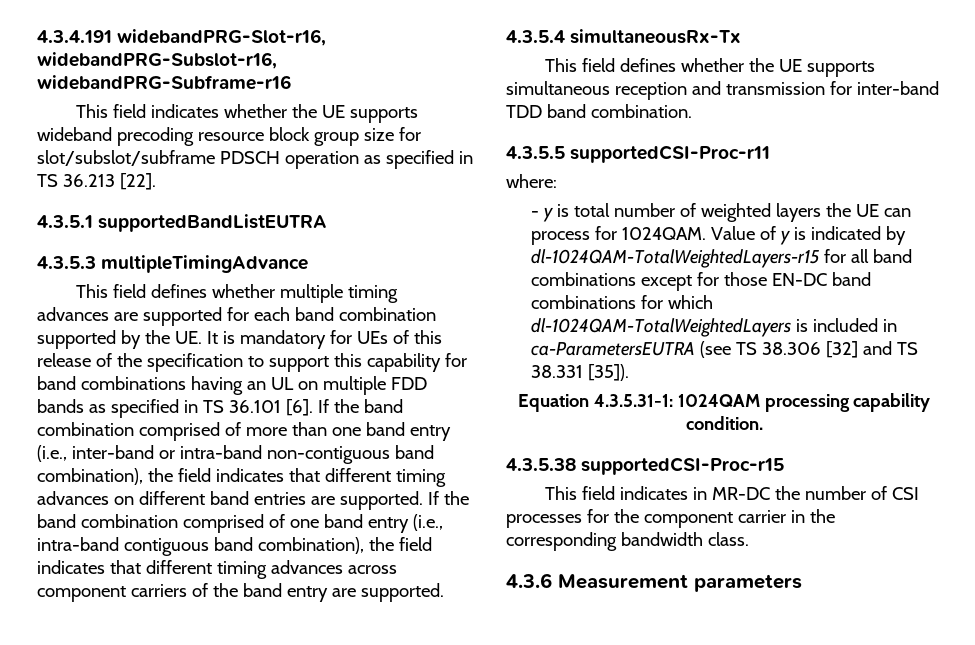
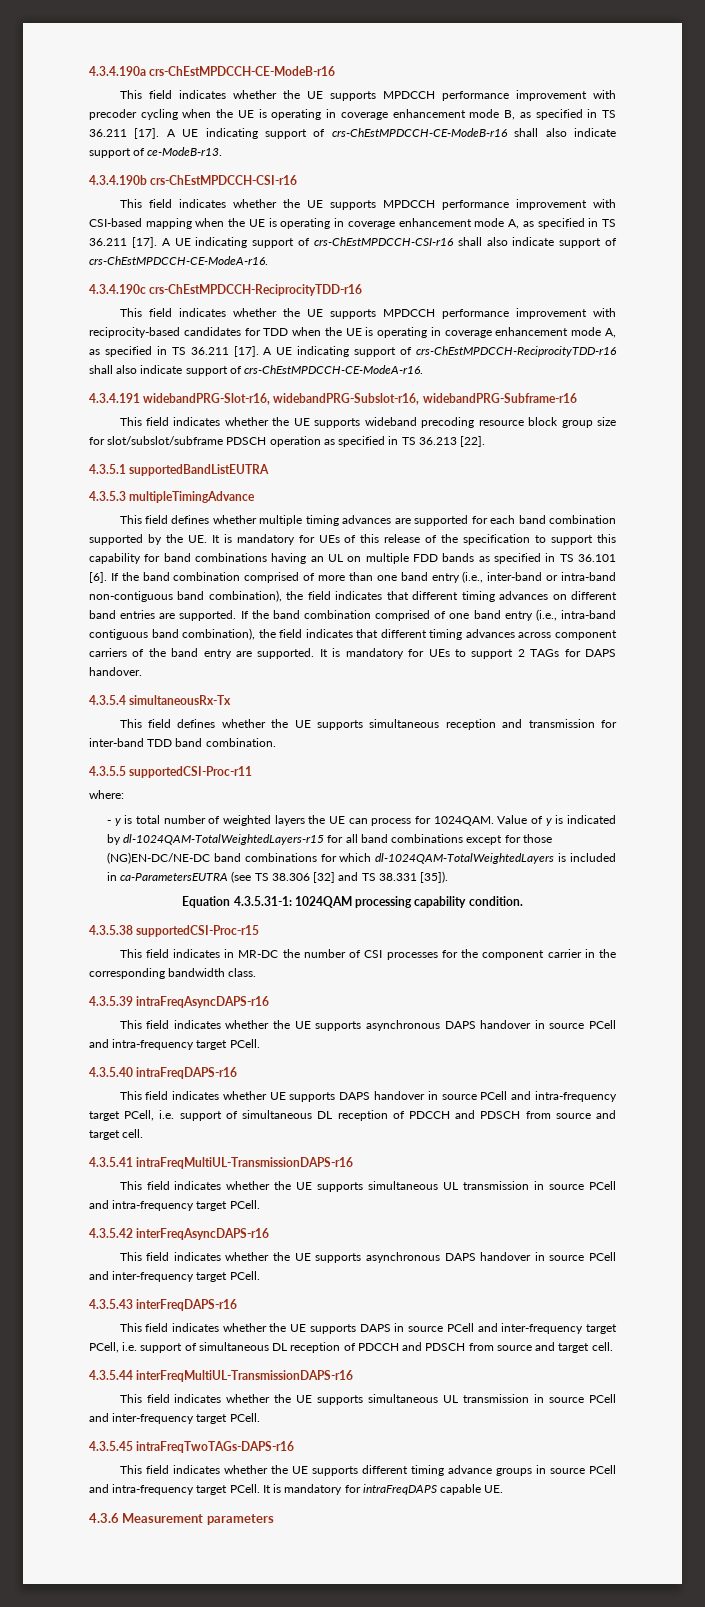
(37, 36) none -> [89,66,336,76] [119,90,616,101] [89,109,616,120] [89,128,616,139] [89,147,223,158] [89,175,298,185] [119,199,616,210] [89,218,616,229] [89,237,617,248] [89,256,268,265] [89,284,363,296] [119,308,616,319] [89,327,616,338] [89,346,617,357] [89,365,424,376] 4.3.4.190a crs-ChEstMPDCCH-CE-ModeB-r16 // This field indicates whether the UE supports MPDCCH performance improvement with precoder cycling when the UE is operating in coverage enhancement mode B, as specified in TS 36.211 [17]. A UE indicating support of crs-ChEstMPDCCH-CE-ModeB-r16 shall also indicate support of ce-ModeB-r13. // 4.3.4.190b crs-ChEstMPDCCH-CSI-r16 // This field indicates whether the UE supports MPDCCH performance improvement with CSI-based mapping when the UE is operating in coverage enhancement mode A, as specified in TS 36.211 [17]. A UE indicating support of crs-ChEstMPDCCH-CSI-r16 shall also indicate support of crs-ChEstMPDCCH-CE-ModeA-r16. // 4.3.4.190c crs-ChEstMPDCCH-ReciprocityTDD-r16 // This field indicates whether the UE supports MPDCCH performance improvement with reciprocity-based candidates for TDD when the UE is operating in coverage enhancement mode A, as specified in TS 36.211 [17]. A UE indicating support of crs-ChEstMPDCCH-ReciprocityTDD-r16 shall also indicate support of crs-ChEstMPDCCH-CE-ModeA-r16. //
(444, 592) none -> [319,648,617,659] [89,667,142,676] It is mandatory for UEs to support 2 TAGs for DAPS handover.
[771,273,827,286] EN-DC -> [106,852,210,864] (NG)EN-DC/NE-DC
(749, 539) none -> [89,996,270,1008] [119,1020,616,1031] [89,1039,260,1050] [89,1067,238,1079] [119,1091,618,1102] [89,1110,616,1121] [89,1129,144,1140] [89,1157,354,1169] [119,1181,616,1192] [89,1200,260,1211] [89,1228,270,1240] [119,1252,616,1263] [89,1271,260,1282] [89,1299,238,1311] [119,1323,618,1334] [89,1342,613,1353] [89,1370,354,1382] [119,1394,616,1405] [89,1413,260,1424] [89,1441,295,1453] [119,1465,617,1476] [89,1484,504,1495] // 4.3.5.39 intraFreqAsyncDAPS-r16 // This field indicates whether the UE supports asynchronous DAPS handover in source PCell and intra-frequency target PCell. // 4.3.5.40 intraFreqDAPS-r16 // This field indicates whether UE supports DAPS handover in source PCell and intra-frequency target PCell, i.e. support of simultaneous DL reception of PDCCH and PDSCH from source and target cell. // 4.3.5.41 intraFreqMultiUL-TransmissionDAPS-r16 // This field indicates whether the UE supports simultaneous UL transmission in source PCell and intra-frequency target PCell. // 4.3.5.42 interFreqAsyncDAPS-r16 // This field indicates whether the UE supports asynchronous DAPS handover in source PCell and inter-frequency target PCell. // 4.3.5.43 interFreqDAPS-r16 // This field indicates whether the UE supports DAPS in source PCell and inter-frequency target PCell, i.e. support of simultaneous DL reception of PDCCH and PDSCH from source and target cell. // 4.3.5.44 interFreqMultiUL-TransmissionDAPS-r16 // This field indicates whether the UE supports simultaneous UL transmission in source PCell and inter-frequency target PCell. // 4.3.5.45 intraFreqTwoTAGs-DAPS-r16 // This field indicates whether the UE supports different timing advance groups in source PCell and intra-frequency target PCell. It is mandatory for intraFreqDAPS capable UE.

